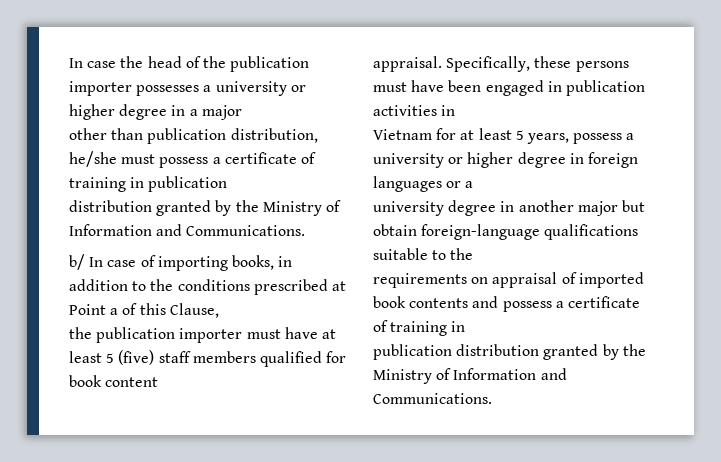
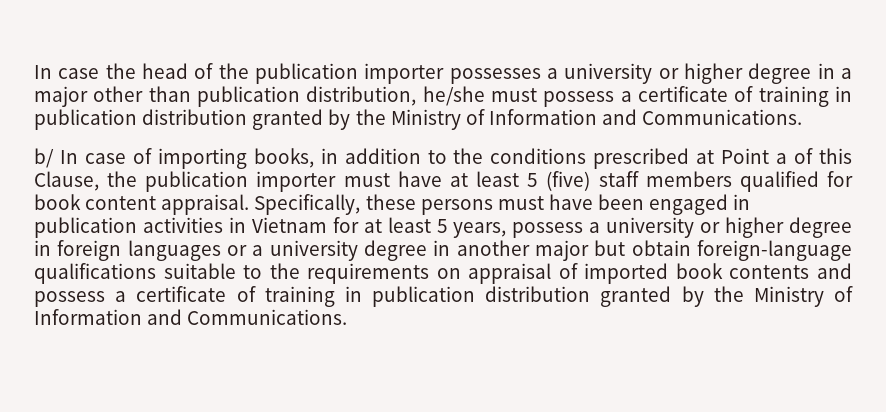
(242, 112) // -> (88, 96) none
(228, 184) // -> (137, 119) none
(219, 310) // -> (99, 181) none
(159, 382) // -> (157, 203) none
(456, 110) // -> (246, 225) none
(474, 184) // -> (264, 250) none
(474, 254) // -> (300, 271) none
(466, 326) // -> (362, 294) none

